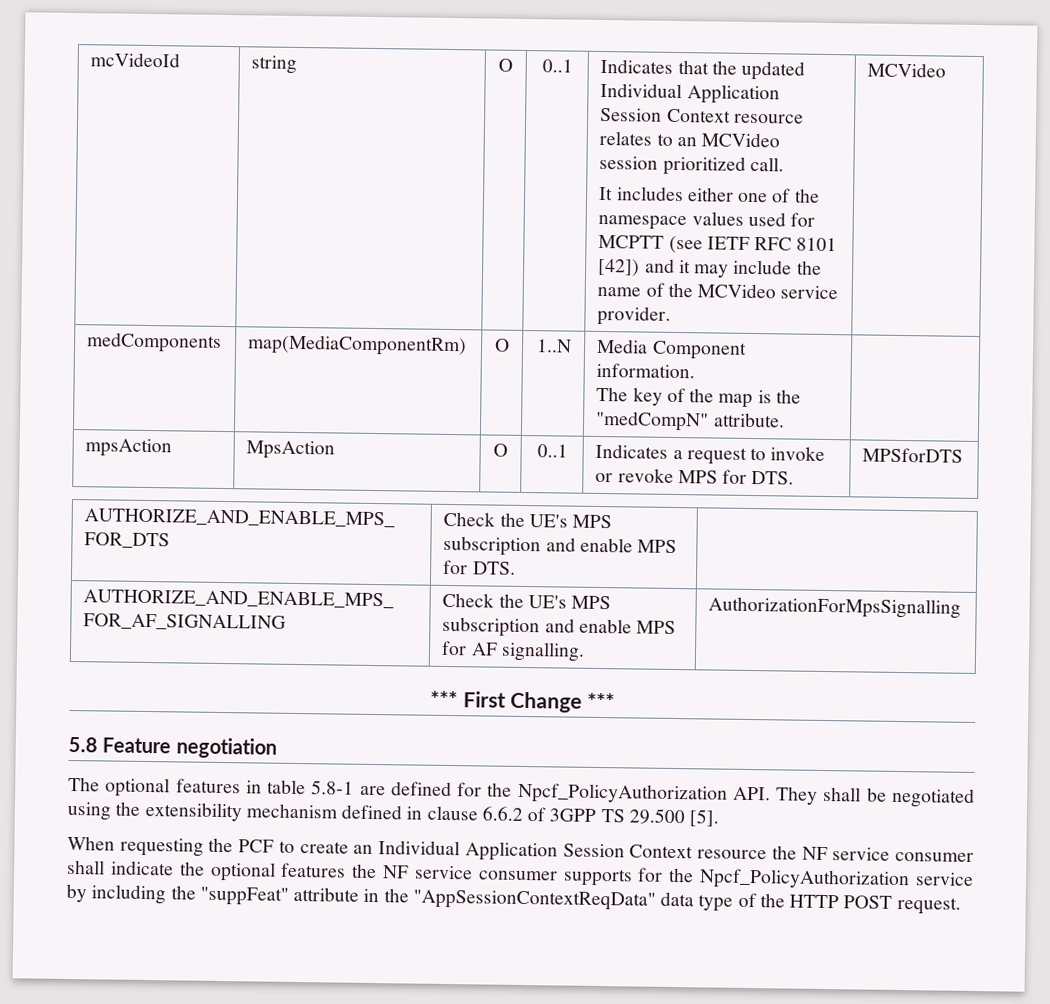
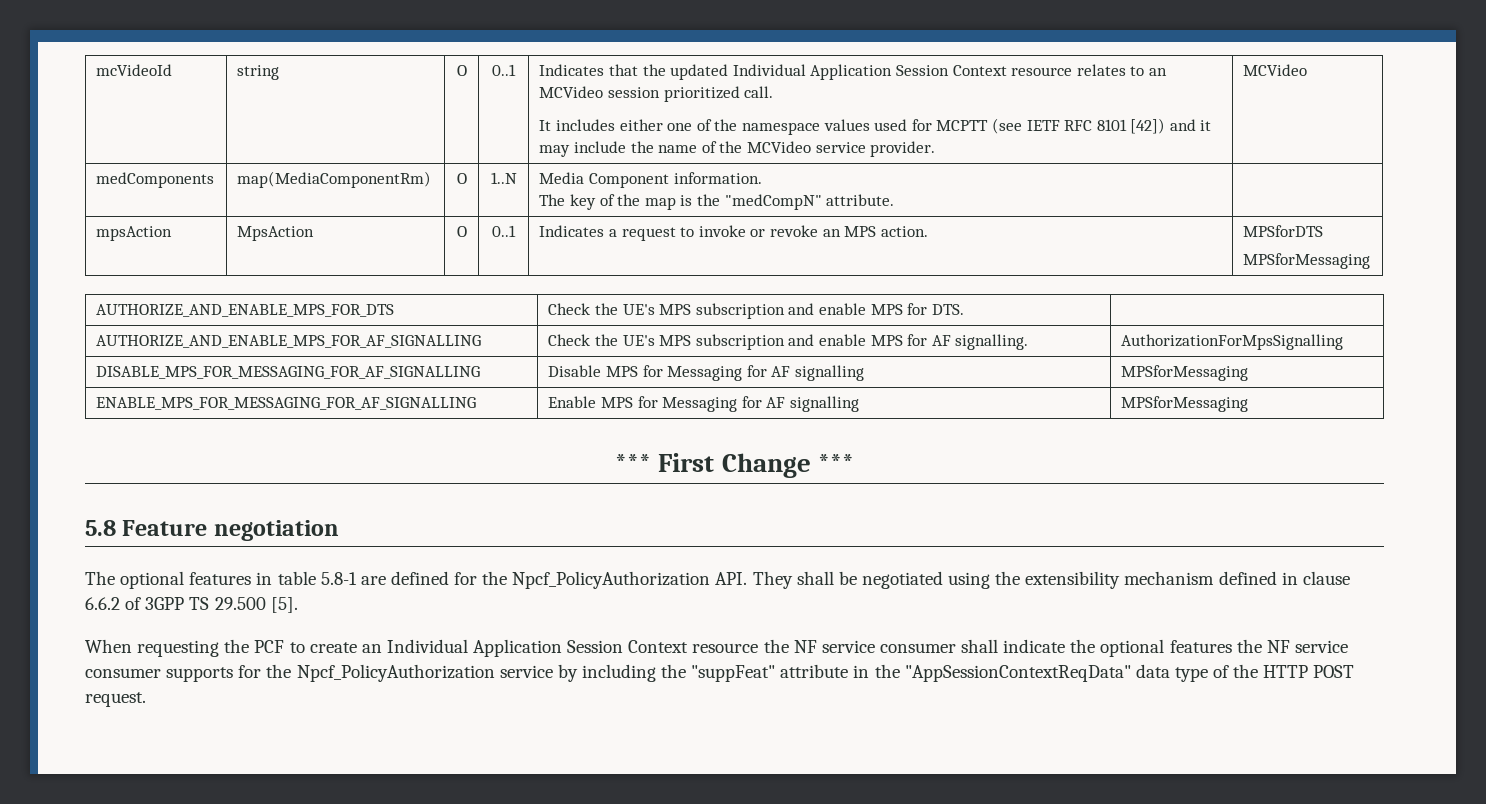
[677,469,795,485] MPS for DTS. -> [822,226,928,237] an MPS action.
(964, 455) none -> [1243,253,1371,269] // MPSforMessaging
(962, 607) none -> [96,366,481,379] [548,365,864,381] [1121,365,1249,381] [96,397,477,410] [548,396,859,412] [1121,396,1249,412] // DISABLE_MPS_FOR_MESSAGING_FOR_AF_SIGNALLING | Disable MPS for Messaging for AF signalling | MPSforMessaging // ENABLE_MPS_FOR_MESSAGING_FOR_AF_SIGNALLING | Enable MPS for Messaging for AF signalling | MPSforMessaging

